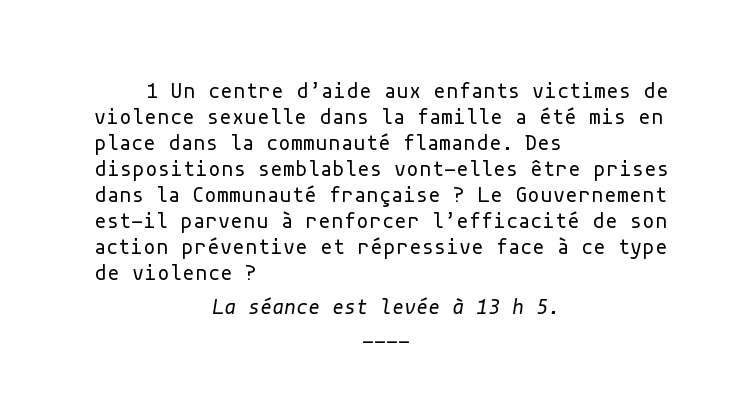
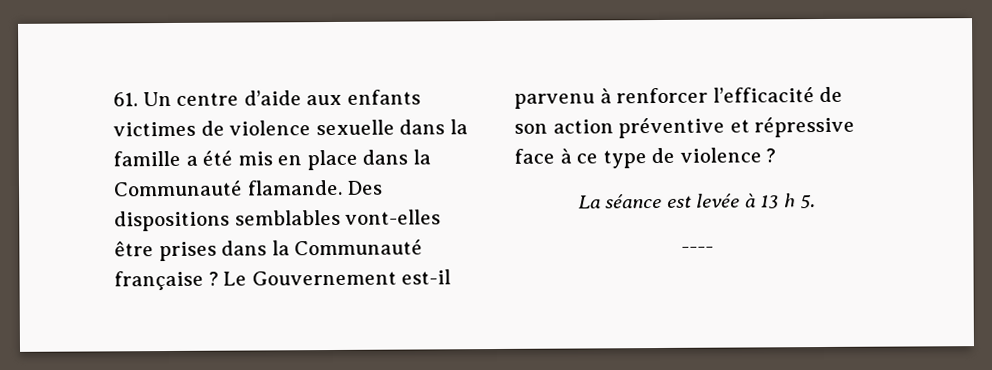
[145,83,158,98] 1 -> [113,92,138,107] 61.
[266,133,391,150] communauté -> [113,180,243,197] Communauté

